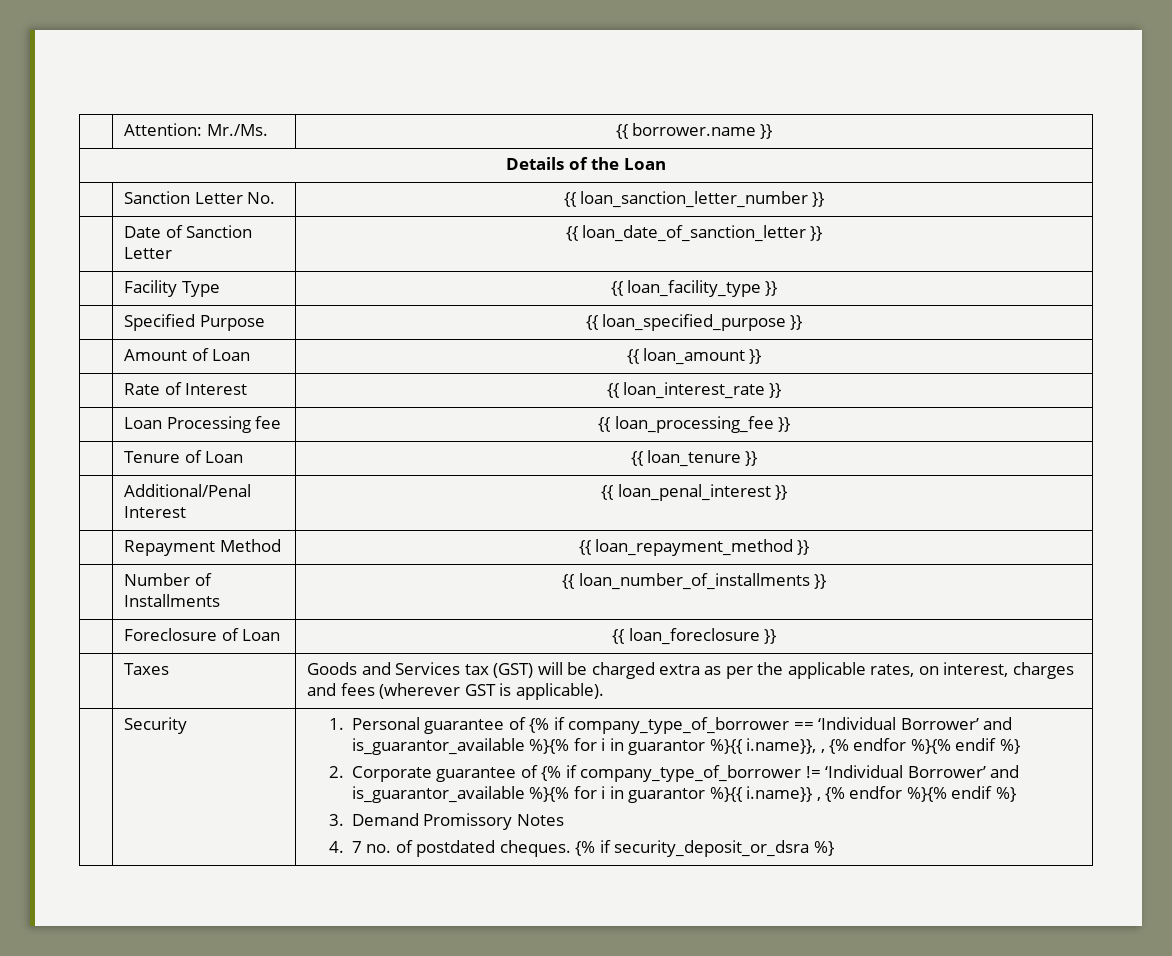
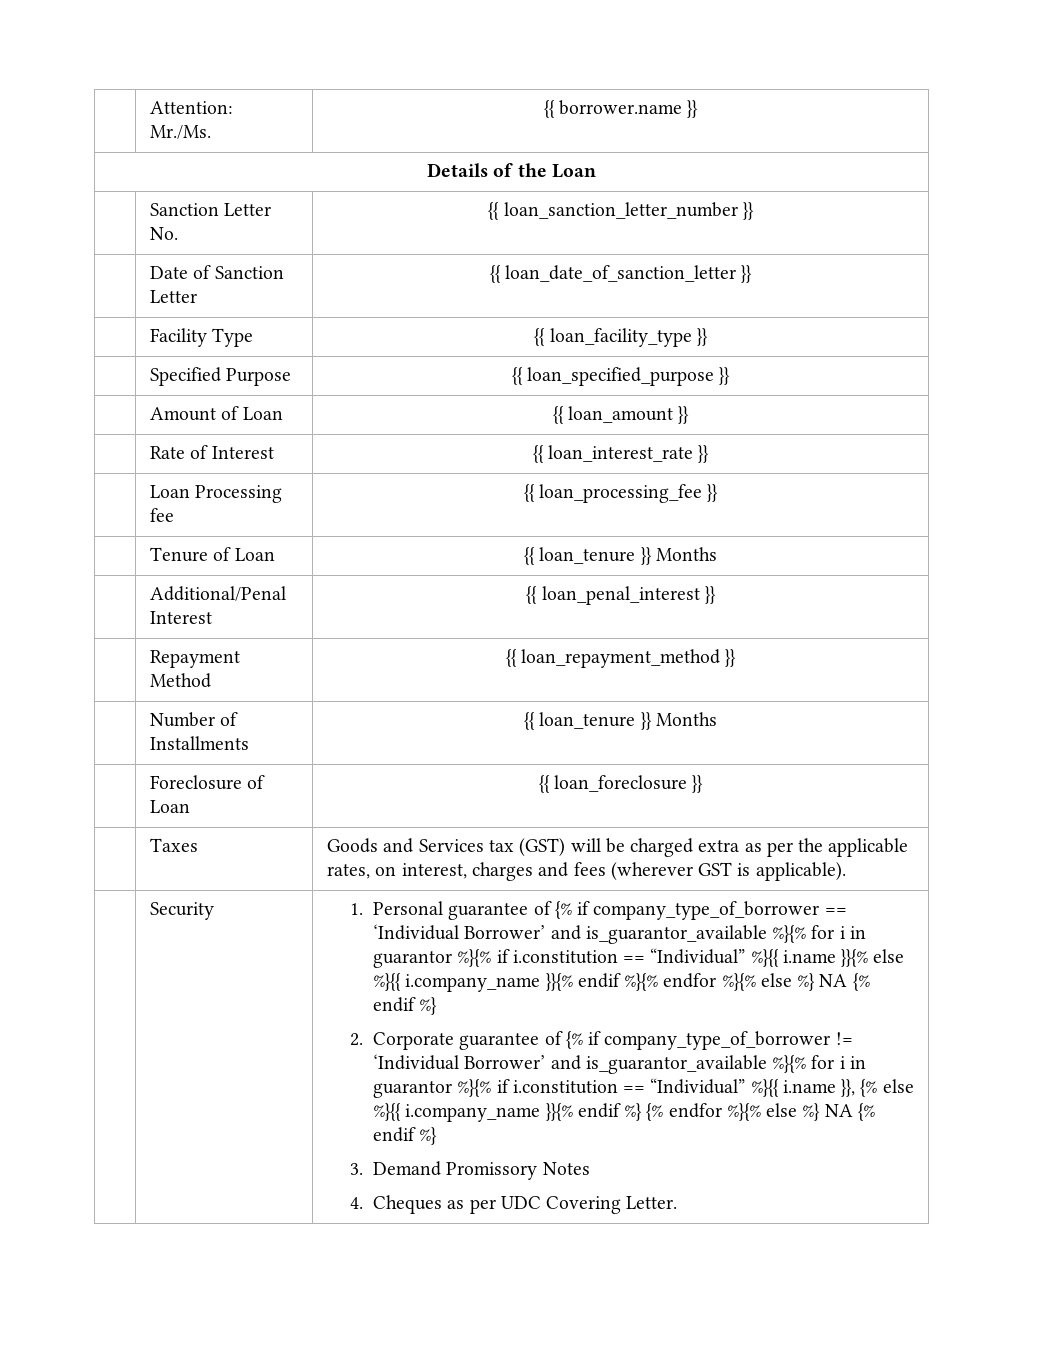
(758, 458) none -> [655,547,717,561] Months
[578,573,826,590] loan_number_of_installments }} -> [539,712,717,730] loan_tenure }} Months
[709,738,951,754] %}{{ i.name}}, , {% endfor %}{% -> [457,948,905,967] [373,973,870,992] %}{% if i.constitution == “Individual” %}{{ i.name }}{% else %}{{ i.company_name }}{% endif %}{% endfor %}{% else %} NA {%
[709,786,947,802] %}{{ i.name}} , {% endfor %}{% -> [457,1078,914,1097] [373,1103,875,1122] %}{% if i.constitution == “Individual” %}{{ i.name }}, {% else %}{{ i.company_name }}{% endif %} {% endfor %}{% else %} NA {%
[351,840,834,857] 7 no. of postdated cheques. {% if security_deposit_or_dsra %} -> [373,1195,678,1214] Cheques as per UDC Covering Letter.

